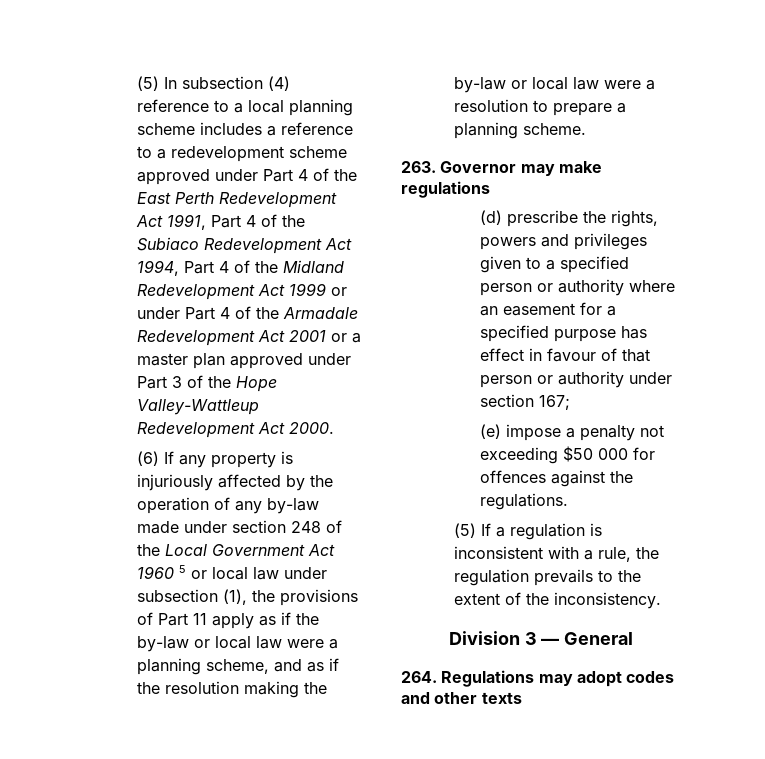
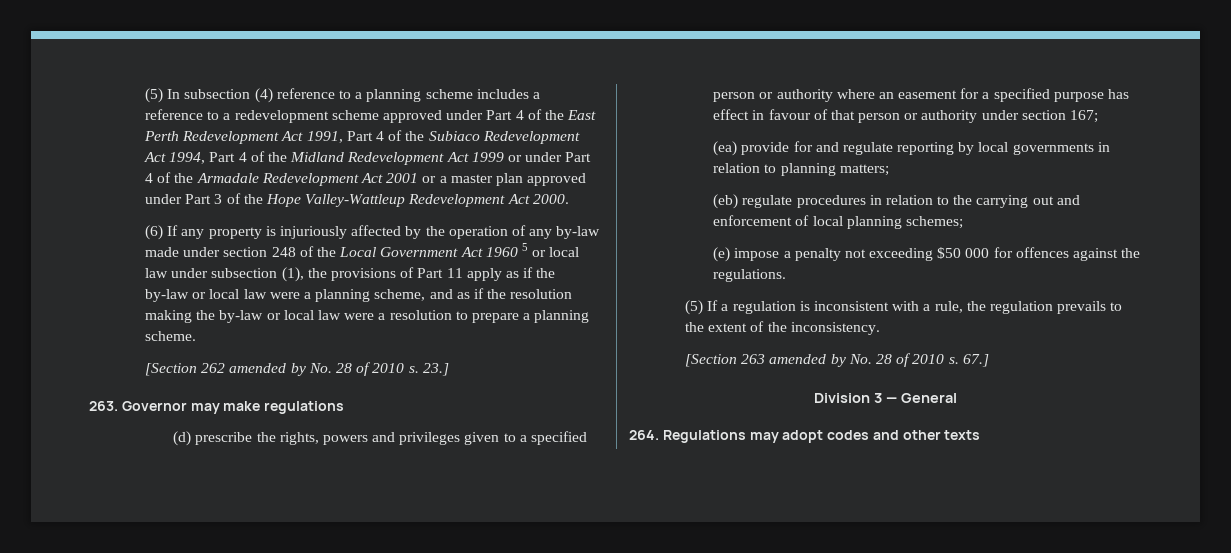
[247,100,284,113] local -> (363, 95) none
(586, 129) none -> [145,362,449,376] // [Section 262 amended by No. 28 of 2010 s. 23.]
(571, 402) none -> [713,141,1110,156] [713,163,889,176] [713,194,1080,209] [713,215,963,229] // (ea) provide for and regulate reporting by local governments in relation to planning matters; // (eb) regulate procedures in relation to the carrying out and enforcement of local planning schemes;
(661, 600) none -> [685,353,989,367] // [Section 263 amended by No. 28 of 2010 s. 67.]

